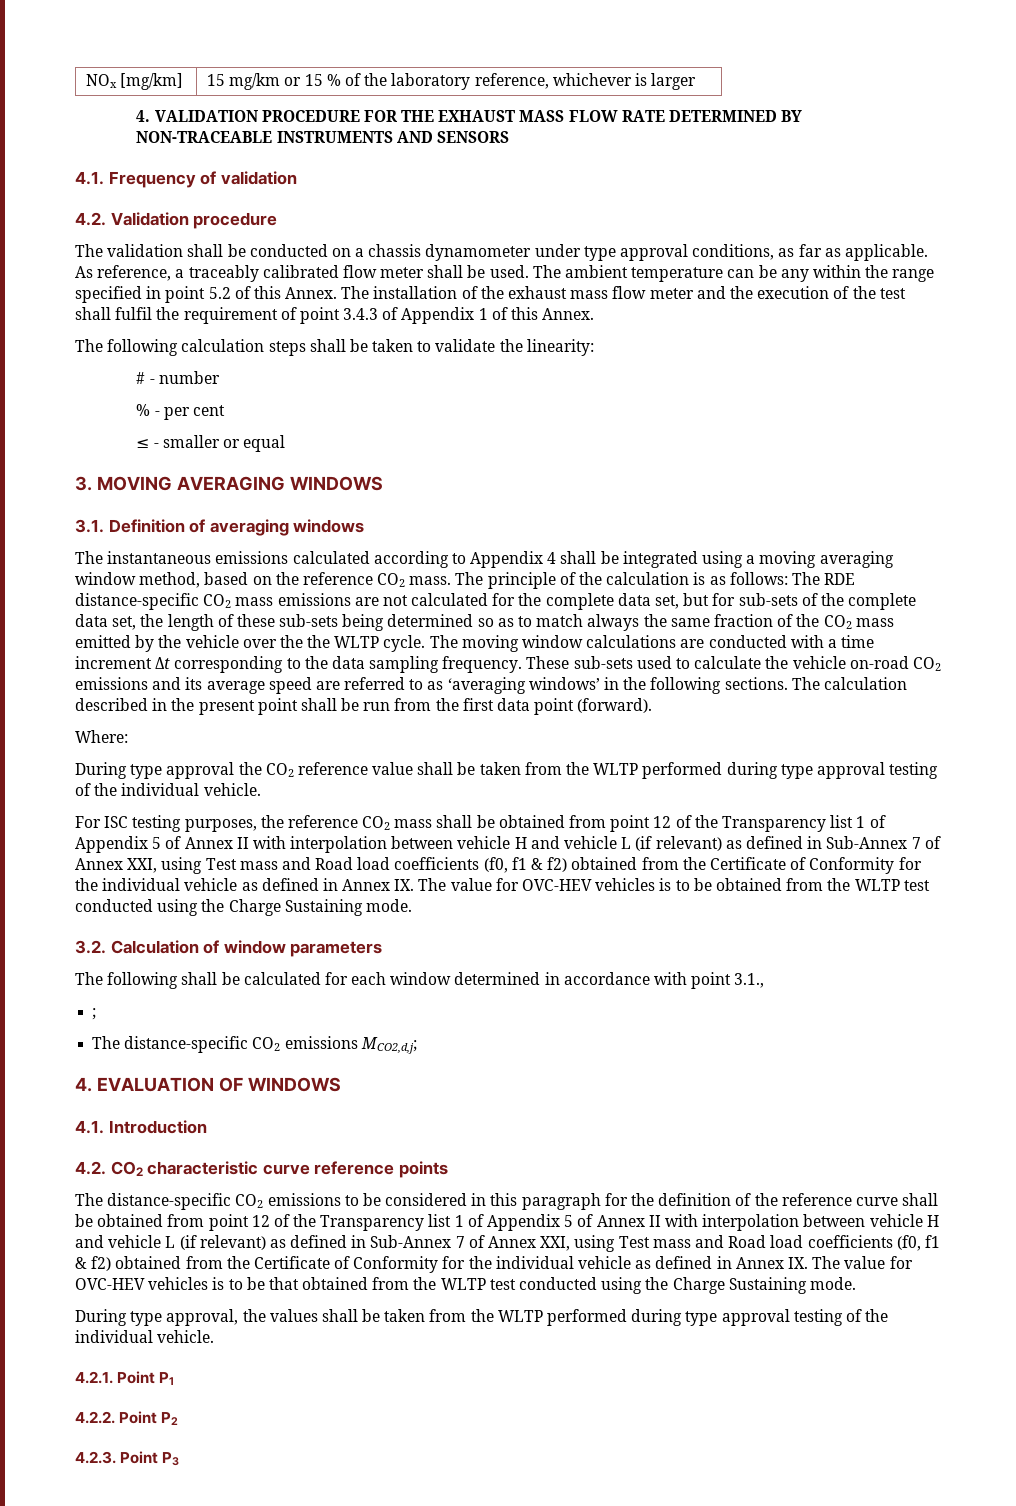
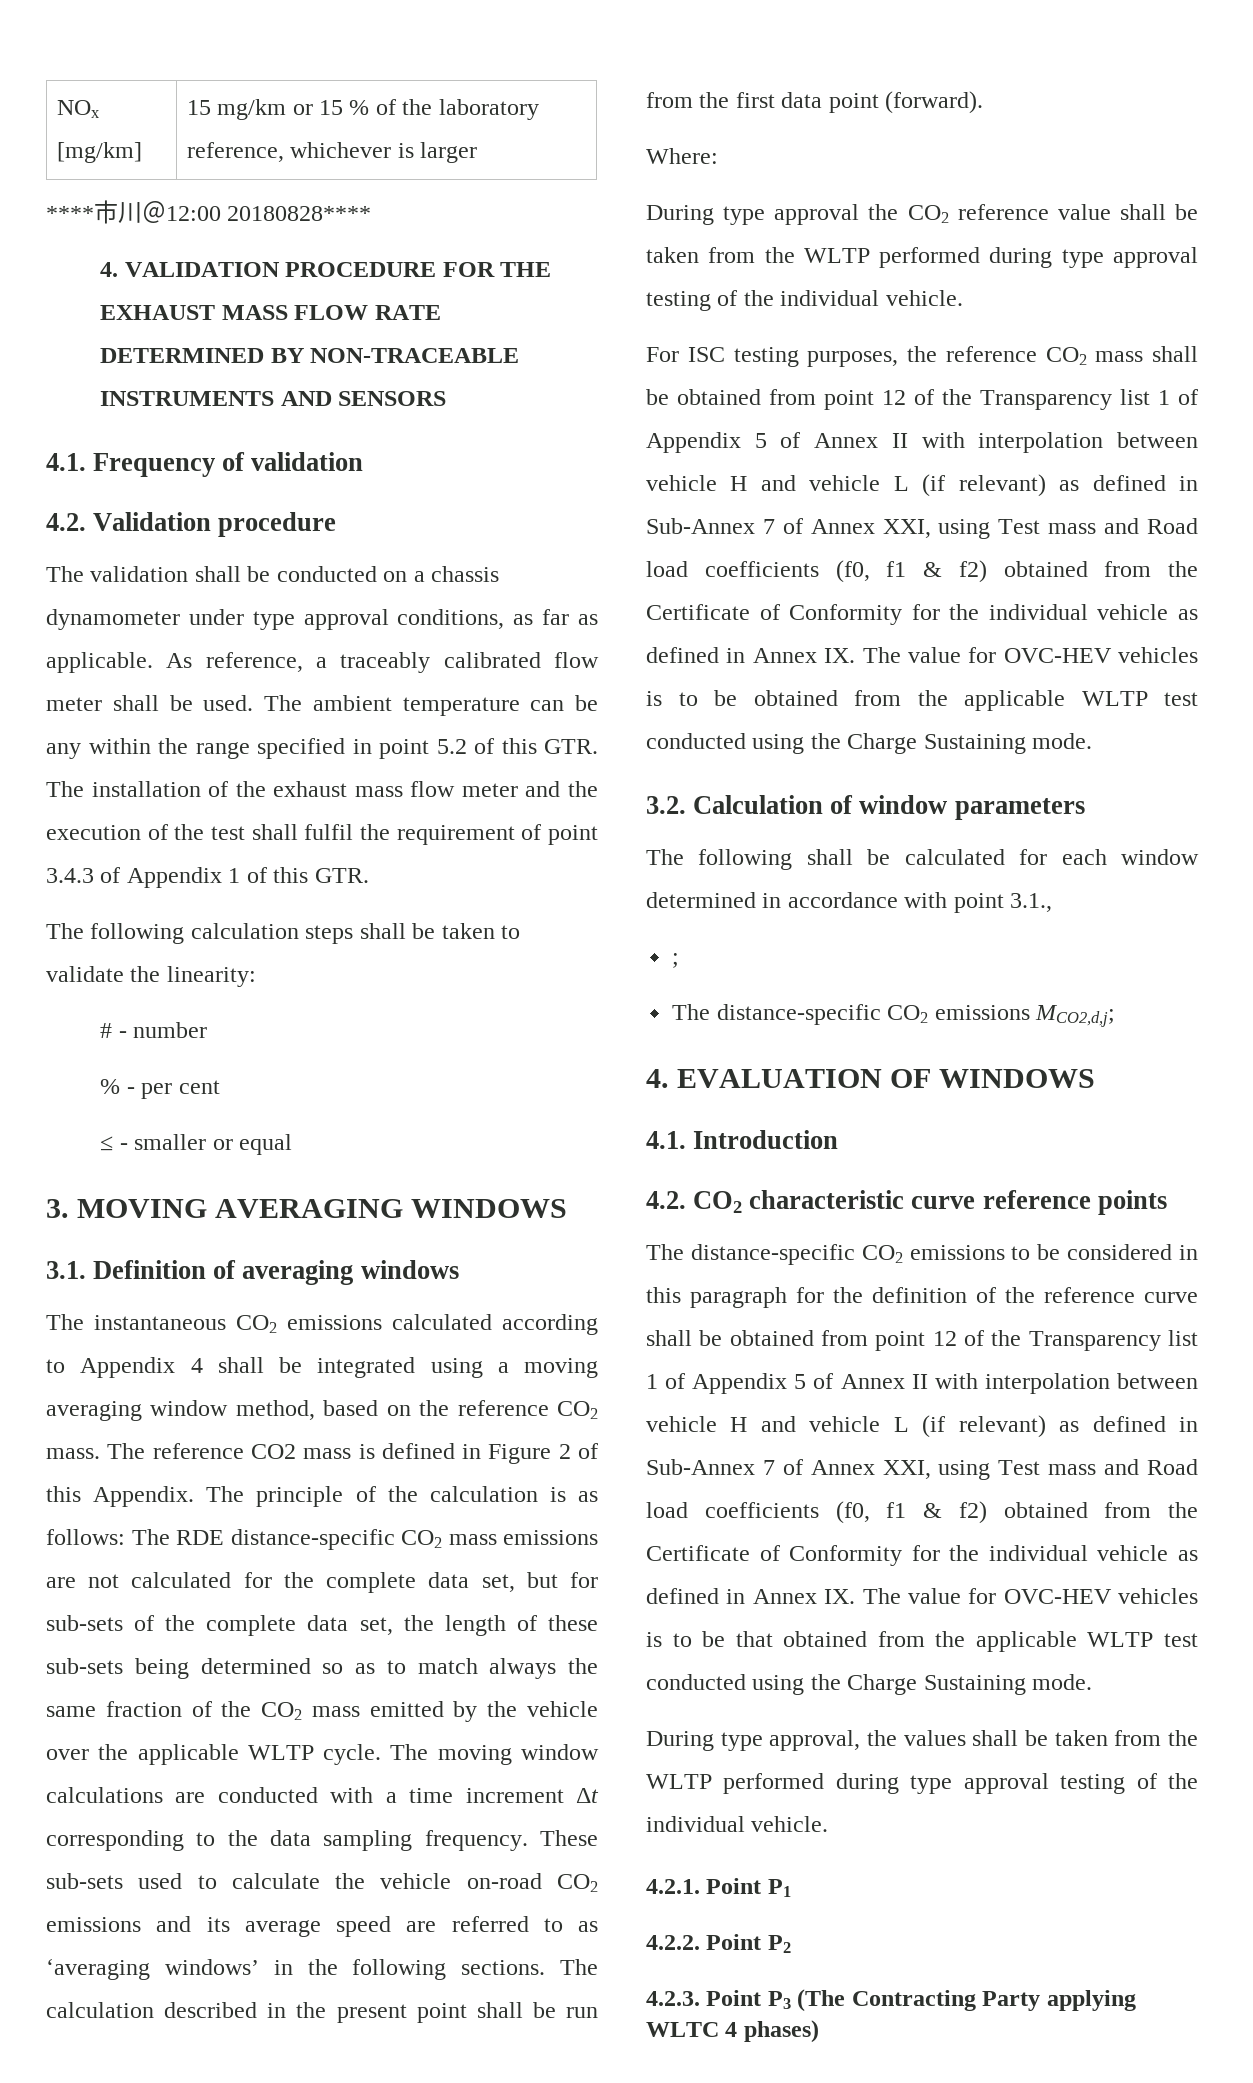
(697, 81) none -> [46,200,372,224] // ****市川＠12:00 20180828****
[285,287,338,299] Annex. -> [544,739,598,754] GTR.
[542,308,595,320] Annex. -> [314,868,369,883] GTR.
(212, 557) none -> [236,1315,277,1333] CO2
(484, 578) none -> [152,1443,598,1464] [46,1486,245,1507] reference CO2 mass is defined in Figure 2 of this Appendix. The
[307,635,331,648] the -> [137,1744,239,1765] applicable
(851, 884) none -> [964,690,1065,711] applicable
(437, 1283) none -> [975,1631,1077,1652] applicable
(180, 1459) none -> [797,1989,1136,2012] [646,2020,819,2043] (The Contracting Party applying WLTC 4 phases)

